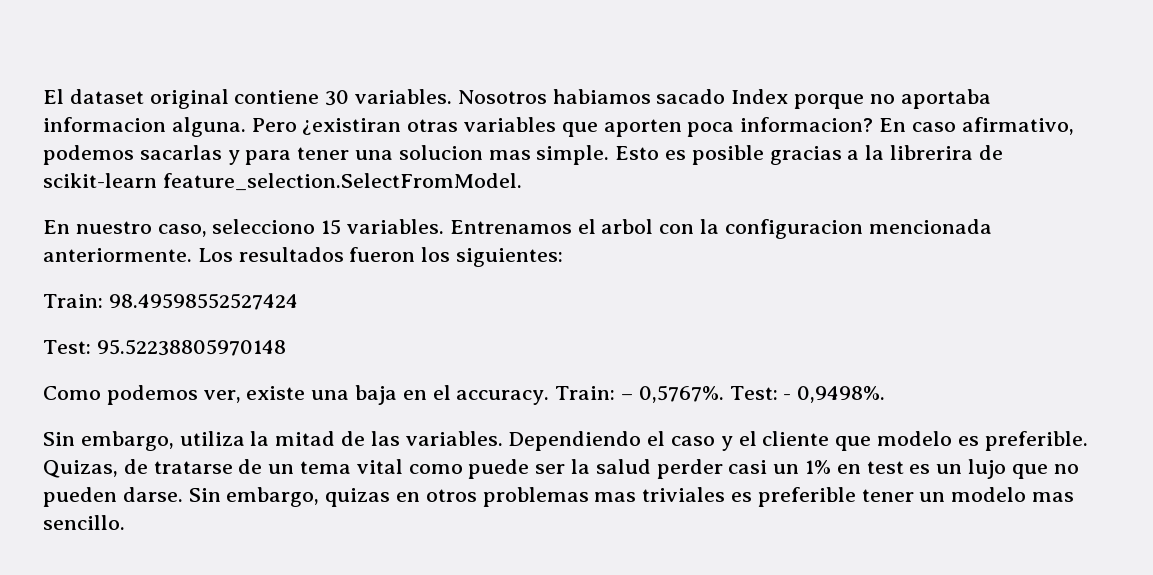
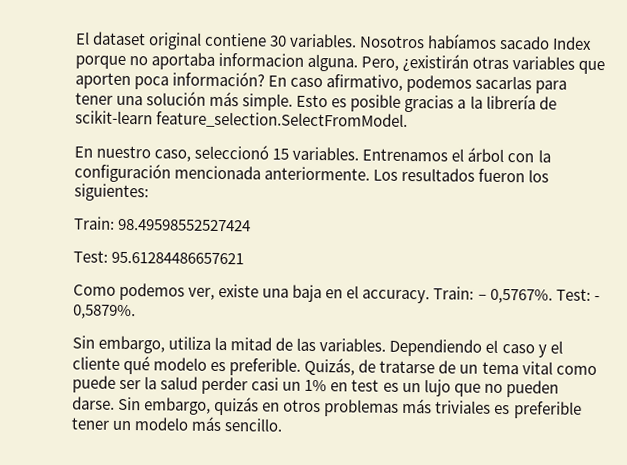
[552,89,651,104] habiamos -> [427,34,498,49] habíamos
[251,118,402,135] Pero ¿existiran -> [361,53,470,73] Pero, ¿existirán
[740,117,874,132] informacion? -> [172,71,266,87] información?
[227,150,240,165] y -> (533, 82) none
[398,145,531,160] solucion mas -> [146,91,240,107] solución más
[890,145,974,160] librerira -> [485,94,536,110] librería
[212,219,316,234] selecciono -> [194,144,270,160] seleccionó
[601,219,654,234] arbol -> [467,147,505,163] árbol
[724,219,863,239] configuracion -> [74,163,171,183] configuración
[96,339,286,356] 95.52238805970148 -> [111,251,245,265] 95.61284486657621
[797,386,886,403] 0,9498%. -> [73,304,136,320] 0,5879%.
[835,436,872,451] que -> [123,355,151,375] qué
[43,460,118,478] Quizas, -> [304,357,356,376] Quizás,
[325,488,391,507] quizas -> [214,396,260,416] quizás
[594,492,637,502] mas -> [402,398,433,414] más
[1032,492,1075,502] mas -> [191,416,223,432] más

